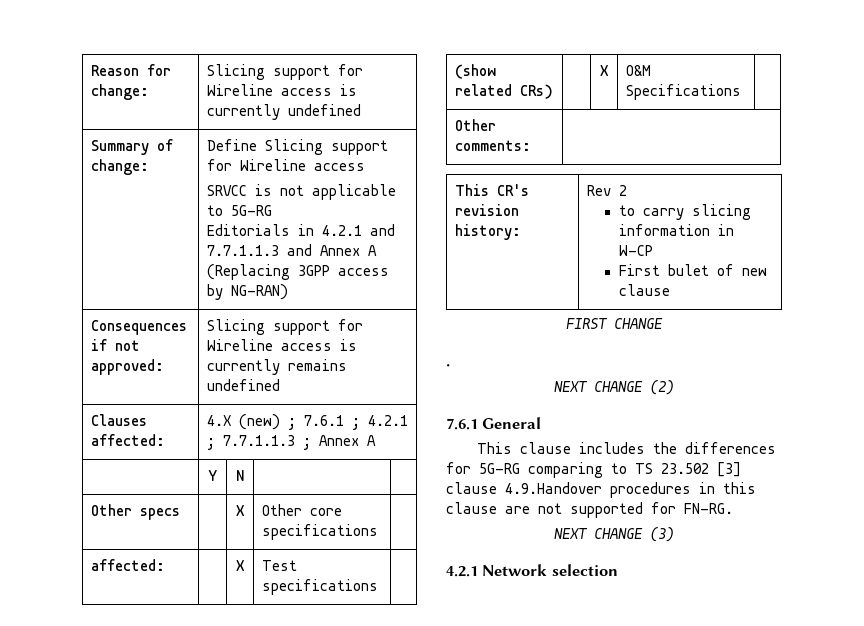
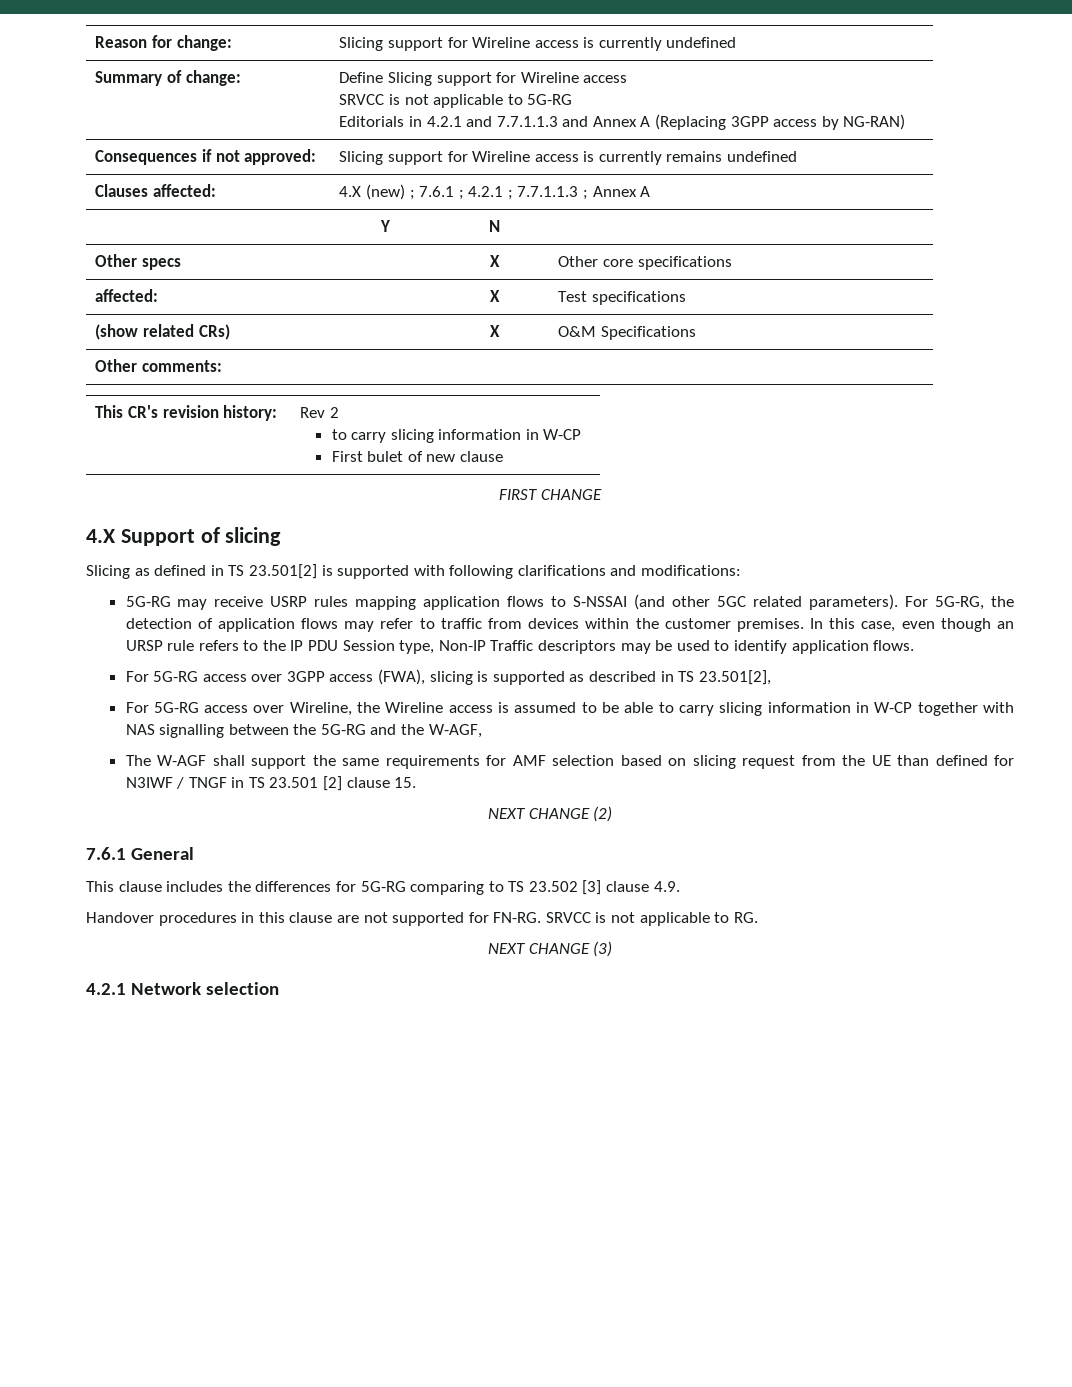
[446,364,450,367] . -> [86,527,282,546] [86,564,742,579] [125,594,1014,610] [125,618,1014,632] [125,640,915,654] [125,669,771,685] [125,702,1014,716] [125,724,482,738] [125,755,1015,769] [125,776,417,791] 4.X Support of slicing // Slicing as defined in TS 23.501[2] is supported with following clarifications and modifications: // 5G-RG may receive USRP rules mapping application flows to S-NSSAI (and other 5GC related parameters). For 5G-RG, the detection of application flows may refer to traffic from devices within the customer premises. In this case, even though an URSP rule refers to the IP PDU Session type, Non-IP Traffic descriptors may be used to identify application flows. // For 5G-RG access over 3GPP access (FWA), slicing is supported as described in TS 23.501[2], // For 5G-RG access over Wireline, the Wireline access is assumed to be able to carry slicing information in W-CP together with NAS signalling between the 5G-RG and the W-AGF, // The W-AGF shall support the same requirements for AMF selection based on slicing request from the UE than defined for N3IWF / TNGF in TS 23.501 [2] clause 15.
[505,482,602,494] 4.9.Handover -> [653,881,680,892] [86,912,154,923] 4.9. // Handover
(733, 508) none -> [545,912,758,926] SRVCC is not applicable to RG.

